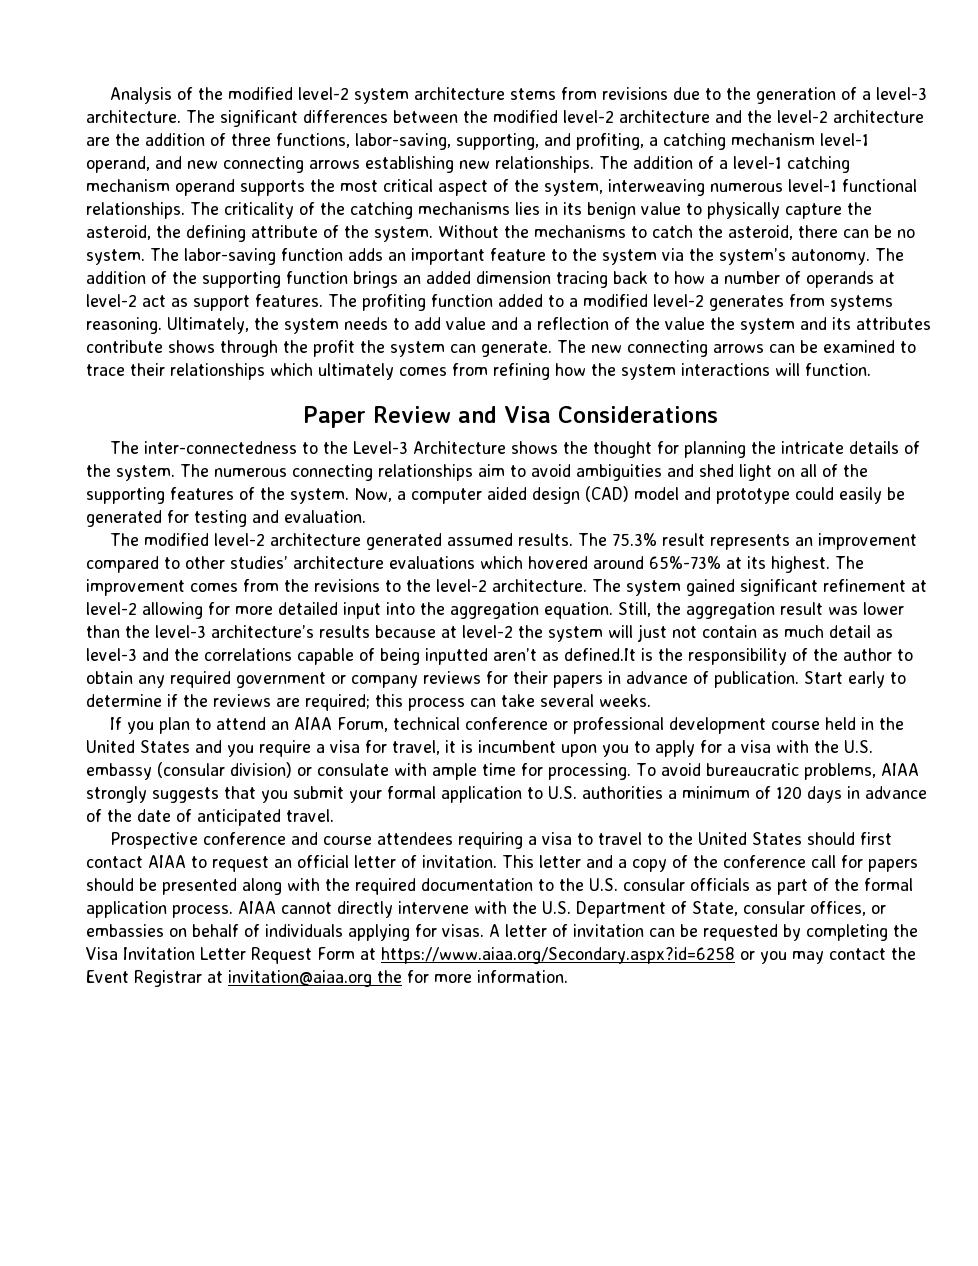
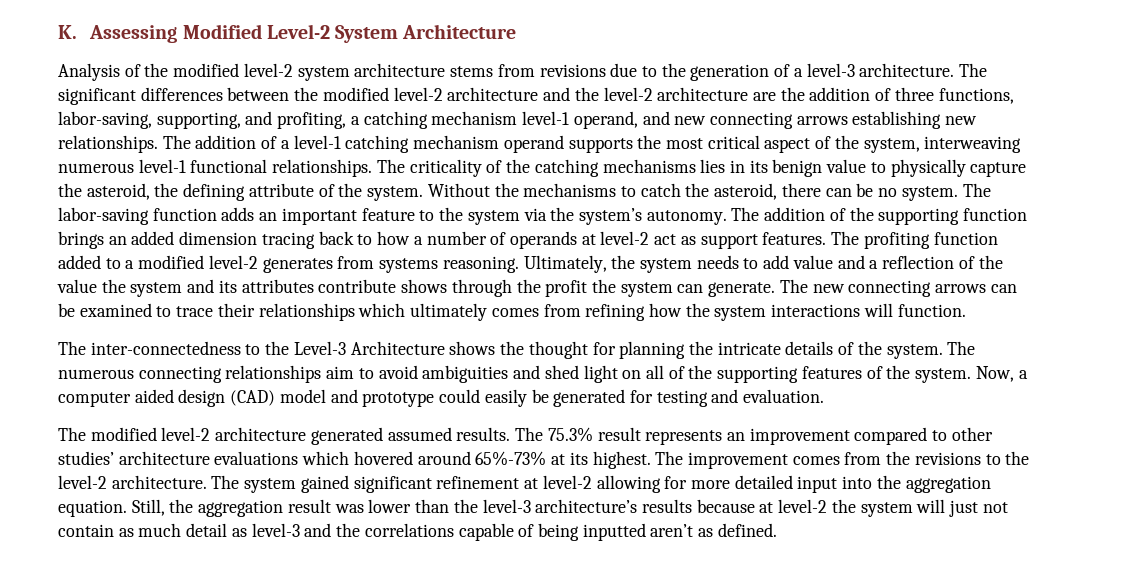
(109, 95) none -> [58,24,517,43] K. Assessing Modified Level-2 System Architecture //
[303,406,718,428] // Paper Review and Visa Considerations -> (966, 310) none
[564,648,913,665] [86,671,906,688] [86,694,651,711] [109,717,904,734] [86,740,873,757] [86,762,919,780] [86,786,927,803] [86,809,334,826] [109,832,892,849] [86,855,918,872] [86,878,913,895] [86,901,886,918] [86,924,918,941] [86,947,916,964] [86,970,568,987] defined.It is the responsibility of the author to obtain any required government or company reviews for their papers in advance of publication. Start early to determine if the reviews are required; this process can take several weeks. // If you plan to attend an AIAA Forum, technical conference or professional development course held in the United States and you require a visa for travel, it is incumbent upon you to apply for a visa with the U.S. embassy (consular division) or consulate with ample time for processing. To avoid bureaucratic problems, AIAA strongly suggests that you submit your formal application to U.S. authorities a minimum of 120 days in advance of the date of anticipated travel. // Prospective conference and course attendees requiring a visa to travel to the United States should first contact AIAA to request an official letter of invitation. This letter and a copy of the conference call for papers should be presented along with the required documentation to the U.S. consular officials as part of the formal application process. AIAA cannot directly intervene with the U.S. Department of State, consular offices, or embassies on behalf of individuals applying for visas. A letter of invitation can be requested by completing the Visa Invitation Letter Request Form at https://www.aiaa.org/Secondary.aspx?id=6258 or you may contact the Event Registrar at invitation@aiaa.org the for more information. -> [717,523,777,537] defined.

